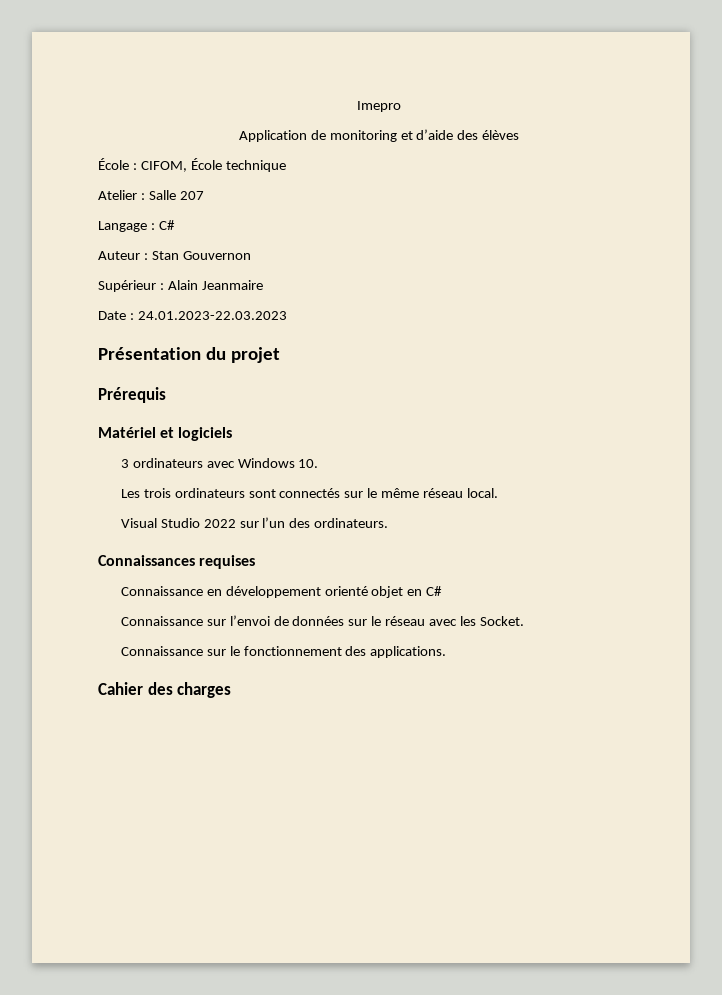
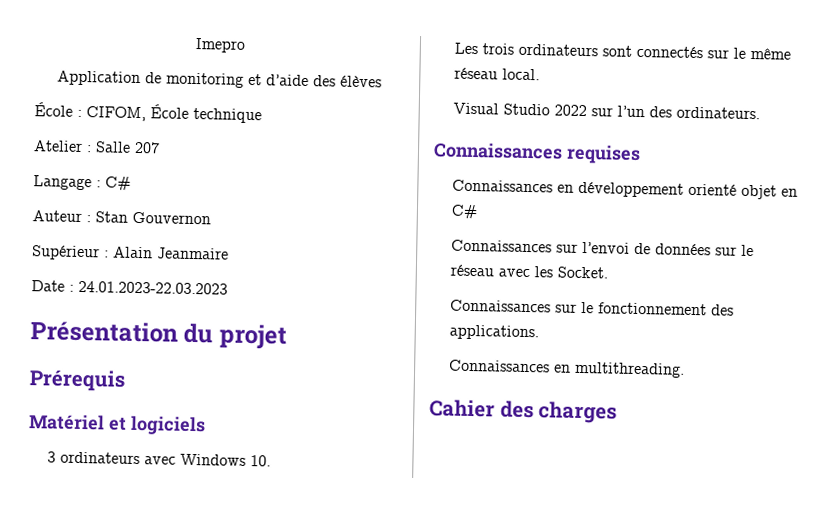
[120,586,203,596] Connaissance -> [452,179,554,193] Connaissances
[120,616,203,626] Connaissance -> [451,239,553,253] Connaissances
[120,646,203,656] Connaissance -> [450,299,552,313] Connaissances
(447, 652) none -> [449,359,686,378] // Connaissances en multithreading.

